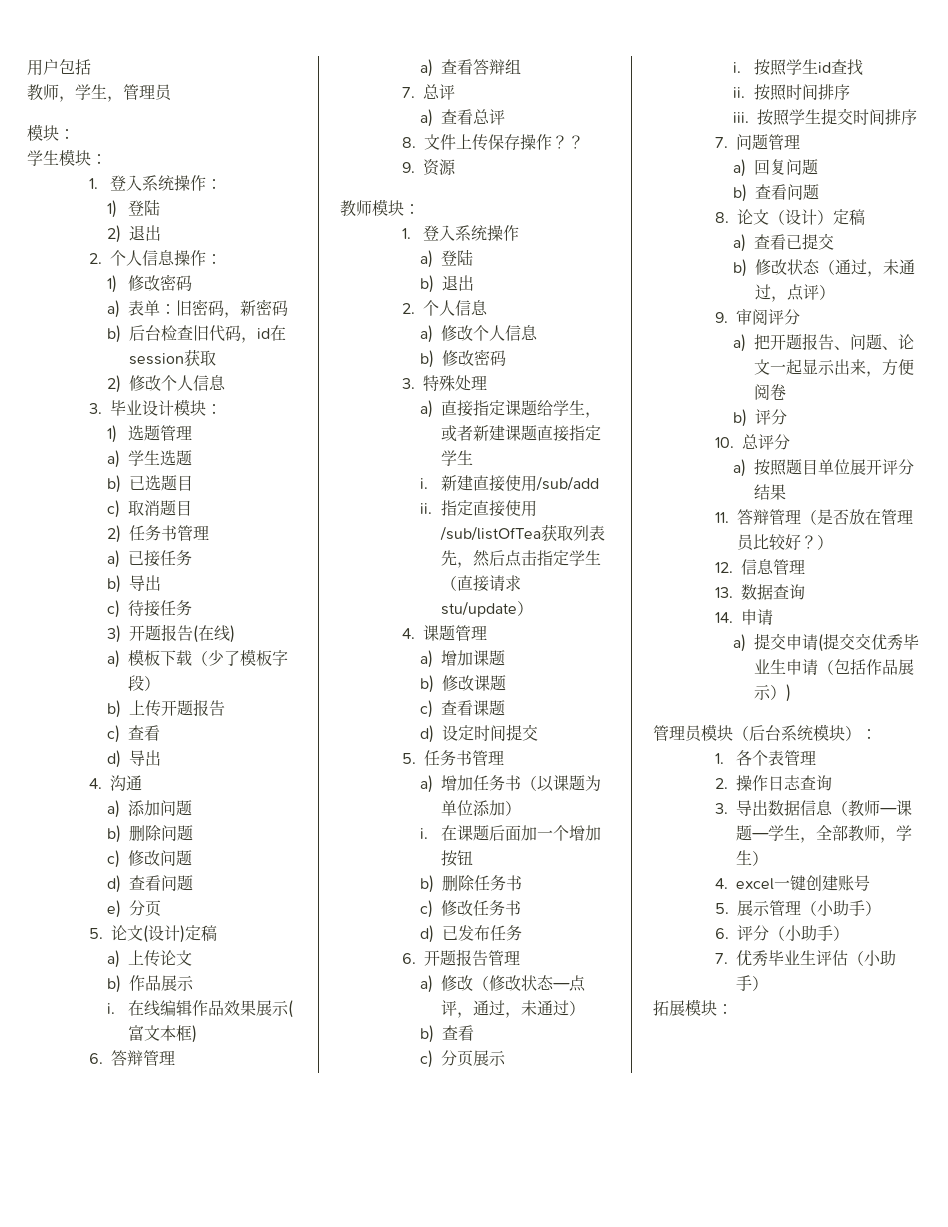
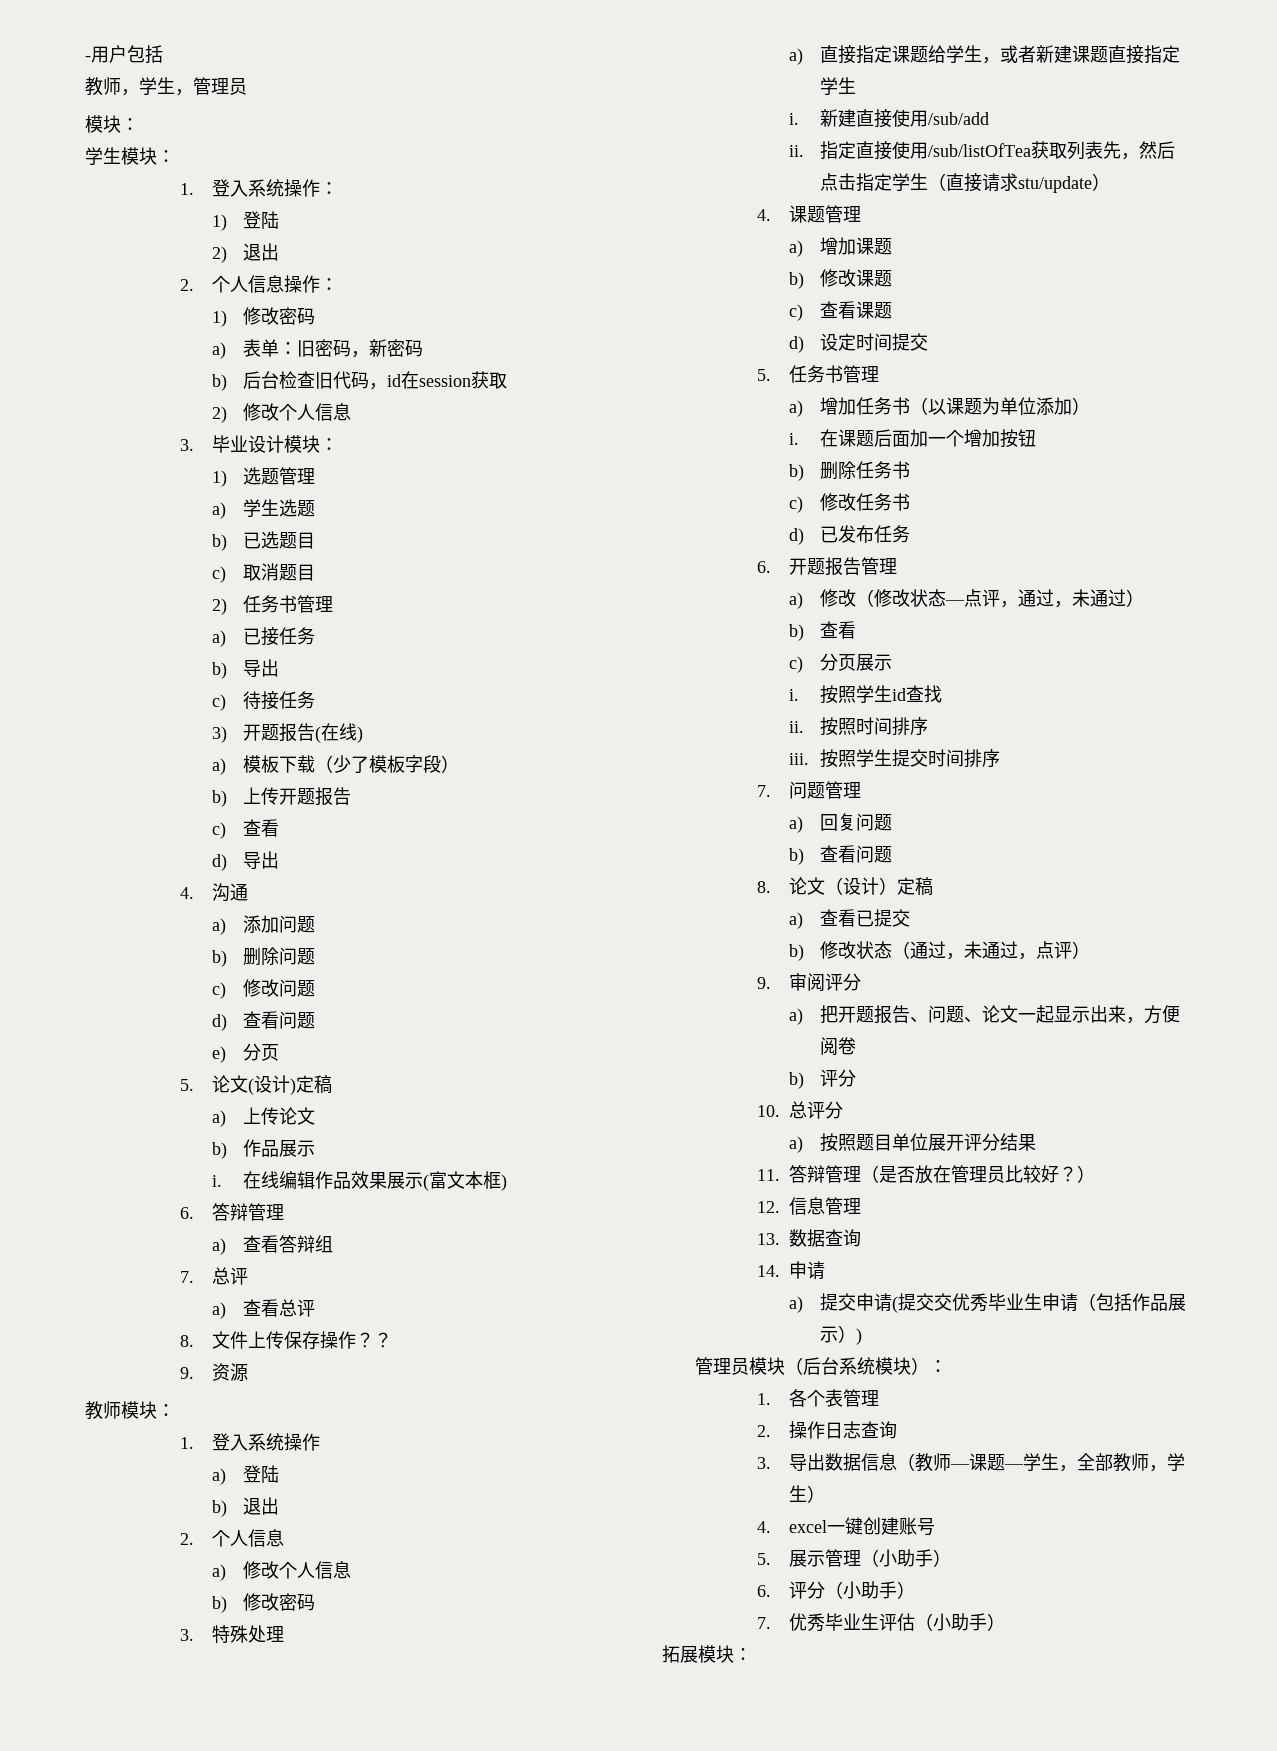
(27, 67) none -> [85,56,91,61] -

